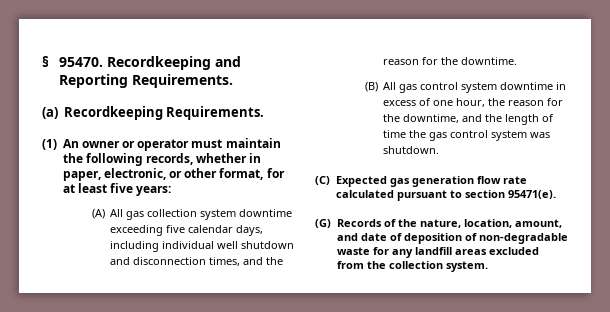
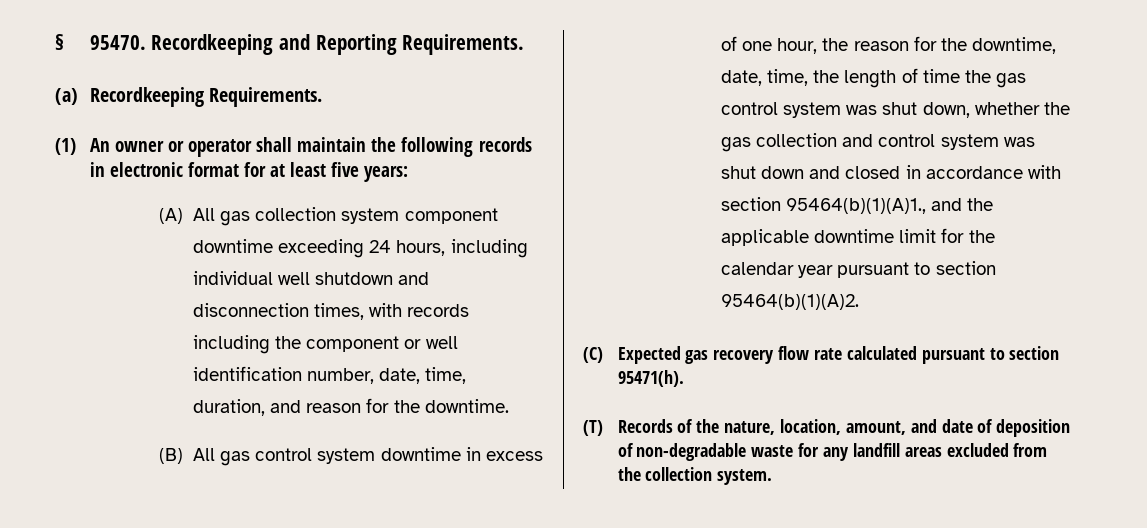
[191,139,223,148] must -> [256,137,293,152] shall
[145,153,262,165] [62,168,264,181] records, whether in paper, electronic, or other format, -> [478,137,532,152] [89,162,239,177] records in electronic format
(237, 214) none -> [404,208,498,224] component
[166,225,264,236] five calendar days, -> [369,240,446,256] 24 hours,
[243,257,284,265] and the -> [369,303,470,317] [193,335,458,354] [193,366,467,384] [193,399,302,416] with records including the component or well identification number, date, time, duration, and
[462,114,483,122] and -> [721,69,809,86] date, time,
[383,146,440,154] shutdown. -> [882,102,1070,118] [721,133,1035,152] [721,165,1061,179] [721,197,994,214] [721,228,995,246] [721,261,996,278] [721,294,860,310] shut down, whether the gas collection and control system was shut down and closed in accordance with section 95464(b)(1)(A)1., and the applicable downtime limit for the calendar year pursuant to section 95464(b)(1)(A)2.
[411,176,474,187] generation -> [713,350,775,364] recovery
[507,190,556,199] [315,219,331,228] 95471(e). // (G) -> [617,370,684,387] [583,420,603,436] 95471(h). // (T)

